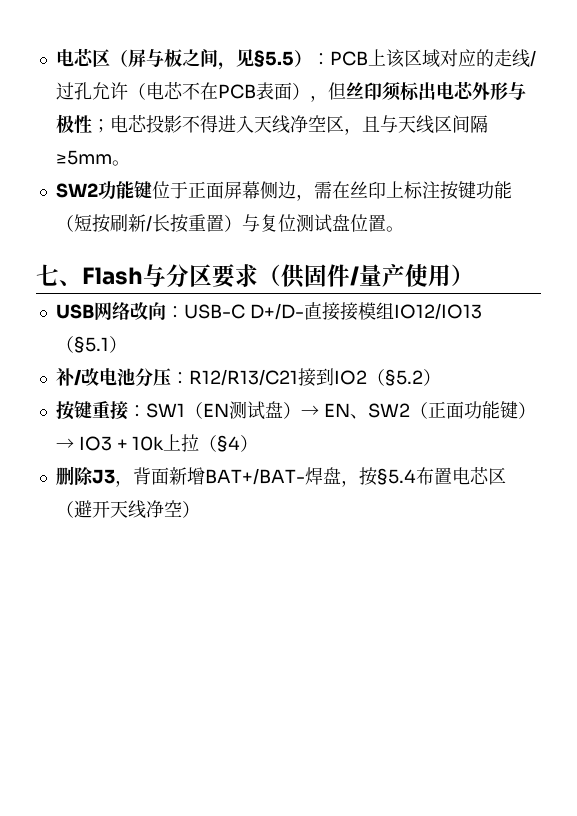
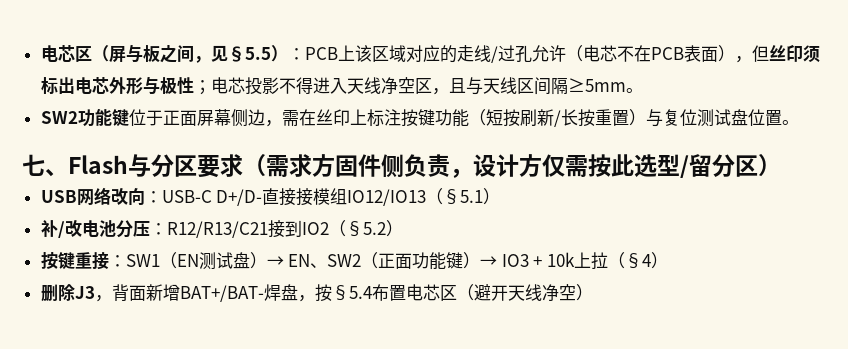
[281,264,451,289] 供固件/量产使用 -> [266,154,758,178] 需求方固件侧负责，设计方仅需按此选型/留分区

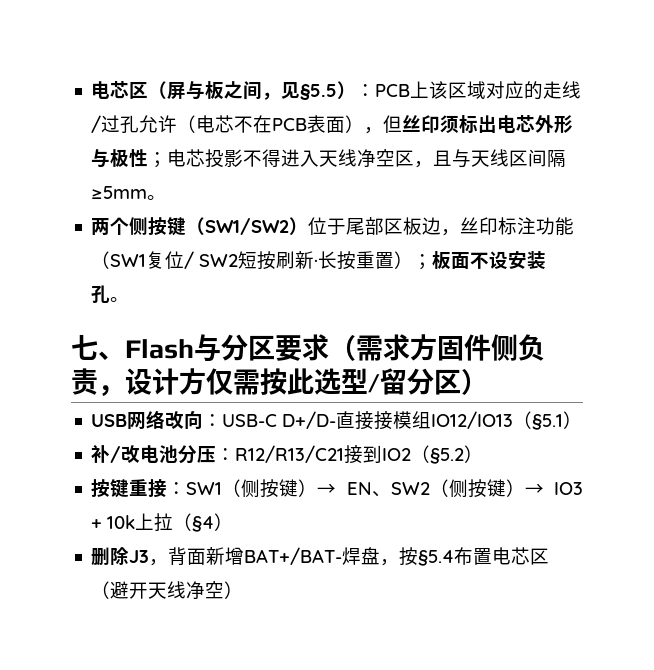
[40,108,486,127] SW2功能键位于正面屏幕侧边，需在丝印上标注按键功能（ -> [91,217,575,236] [91,251,239,269] 两个侧按键（SW1/SW2）位于尾部区板边，丝印标注功能（SW1复位/ SW2
[553,110,561,127] / -> [314,259,319,267] ·
[645,109,782,127] 与复位测试盘位置 -> [413,251,547,270] [91,285,111,303] ；板面不设安装孔
[176,252,250,270] EN测试盘 -> [241,479,299,498] 侧按键
[378,252,447,270] 正面功能 -> [448,479,487,498] 侧按

